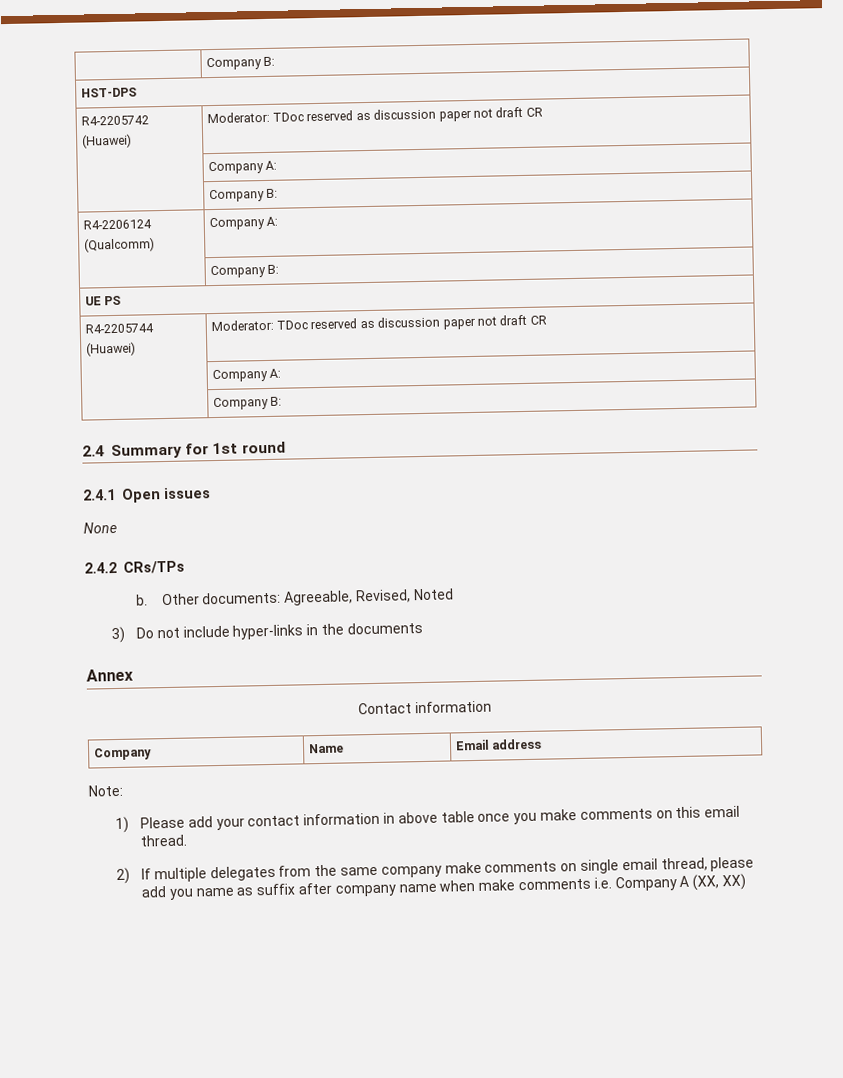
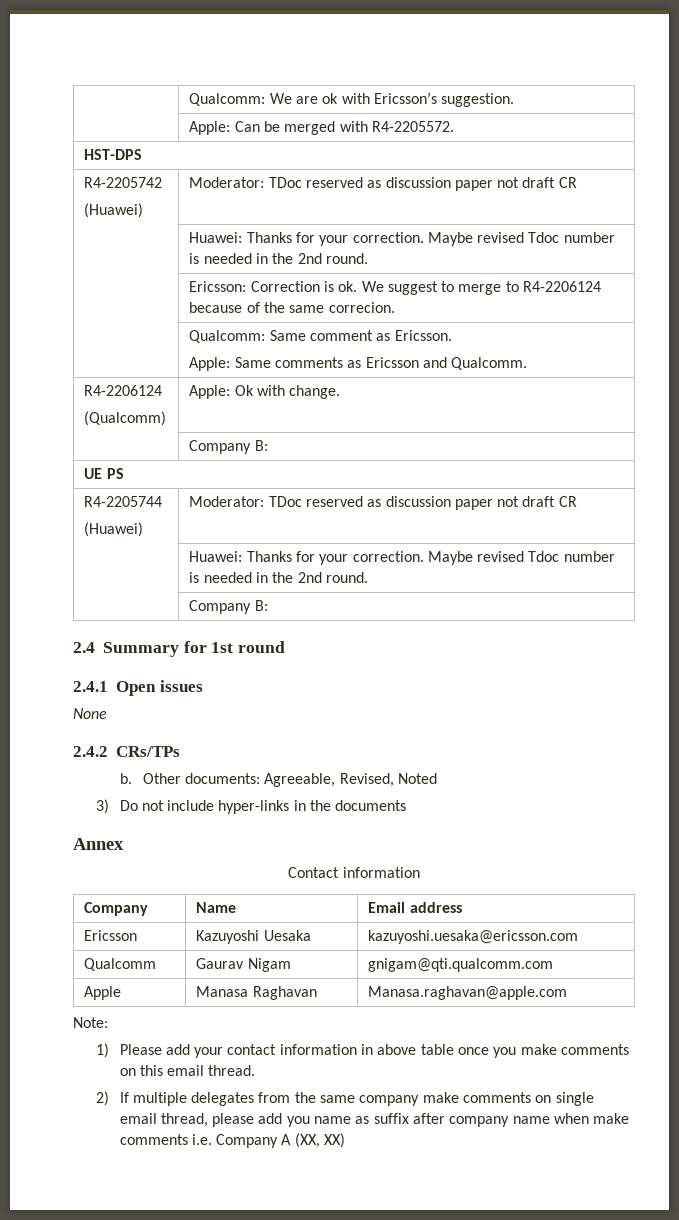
[205,56,276,71] | Company B: -> [189,92,515,107] [189,121,454,135] | Qualcomm: We are ok with Ericsson’s suggestion. // | Apple: Can be merged with R4-2205572.
[207,160,278,175] [208,188,279,203] [82,219,152,230] [83,237,155,253] [208,216,279,231] Company A: // | Company B: // R4-2206124 // (Qualcomm) | Company A: -> [189,232,615,246] [189,253,368,264] [189,281,602,295] [189,302,395,313] [189,330,452,343] [189,357,528,371] [84,385,163,396] [84,411,167,426] [189,385,341,399] Huawei: Thanks for your correction. Maybe revised Tdoc number is needed in the 2nd round. // | Ericsson: Correction is ok. We suggest to merge to R4-2206124 because of the same correcion. // | Qualcomm: Same comment as Ericsson. // Apple: Same comments as Ericsson and Qualcomm. // R4-2206124 // (Qualcomm) | Apple: Ok with change.
[211,368,282,383] Company A: -> [189,551,615,565] [189,572,368,583] Huawei: Thanks for your correction. Maybe revised Tdoc number is needed in the 2nd round.
(543, 744) none -> [84,930,138,941] [196,930,311,944] [368,930,579,944] [84,958,157,971] [196,958,291,972] [368,958,554,972] [84,986,122,1000] [196,986,317,1000] [368,986,568,1000] // Ericsson | Kazuyoshi Uesaka | kazuyoshi.uesaka@ericsson.com // Qualcomm | Gaurav Nigam | gnigam@qti.qualcomm.com // Apple | Manasa Raghavan | Manasa.raghavan@apple.com

